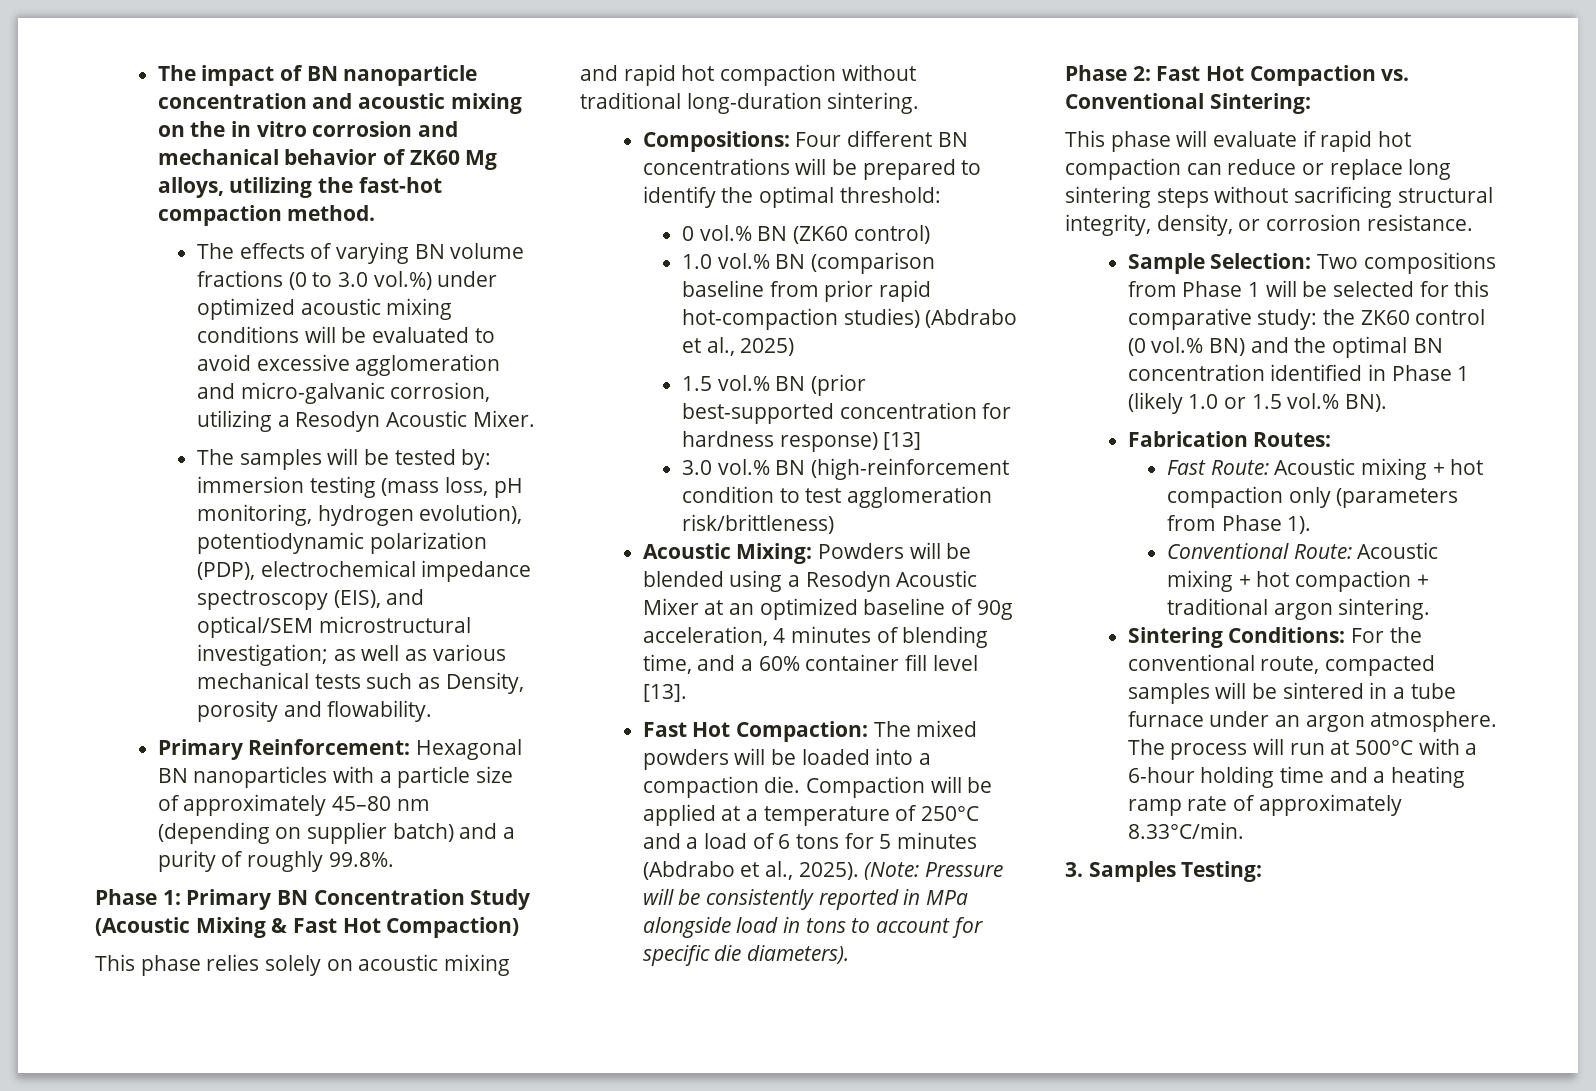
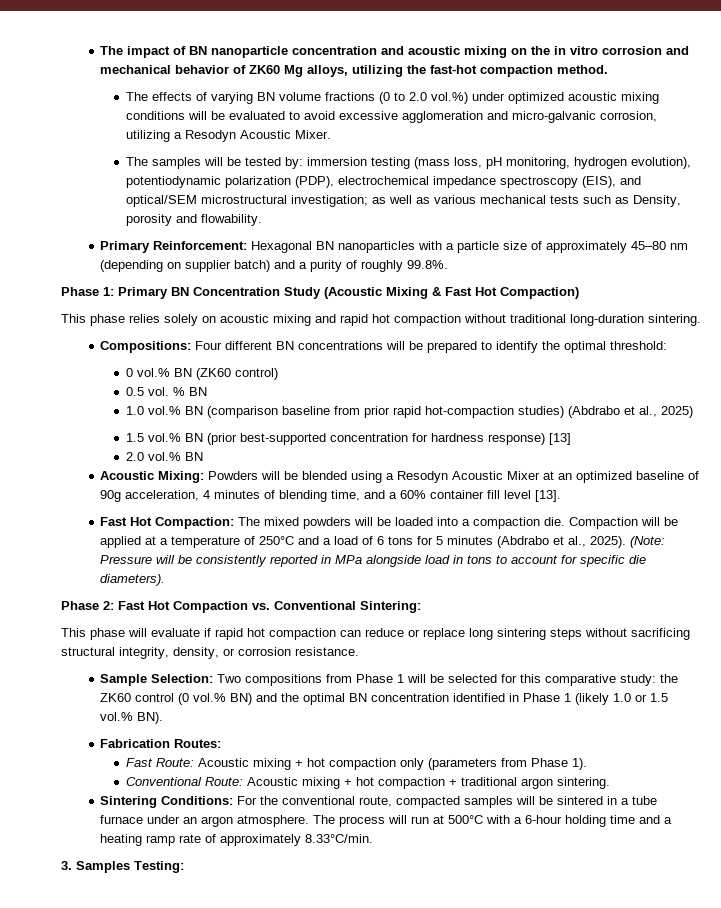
[337,272,368,287] 3.0 -> [408,92,427,101] 2.0
(930, 234) none -> [125,387,207,396] // 0.5 vol. % BN
[681,458,1009,480] [681,486,992,508] [681,514,834,534] 3.0 vol.% BN (high-reinforcement condition to test agglomeration risk/brittleness) -> [125,452,203,461] 2.0 vol.% BN

